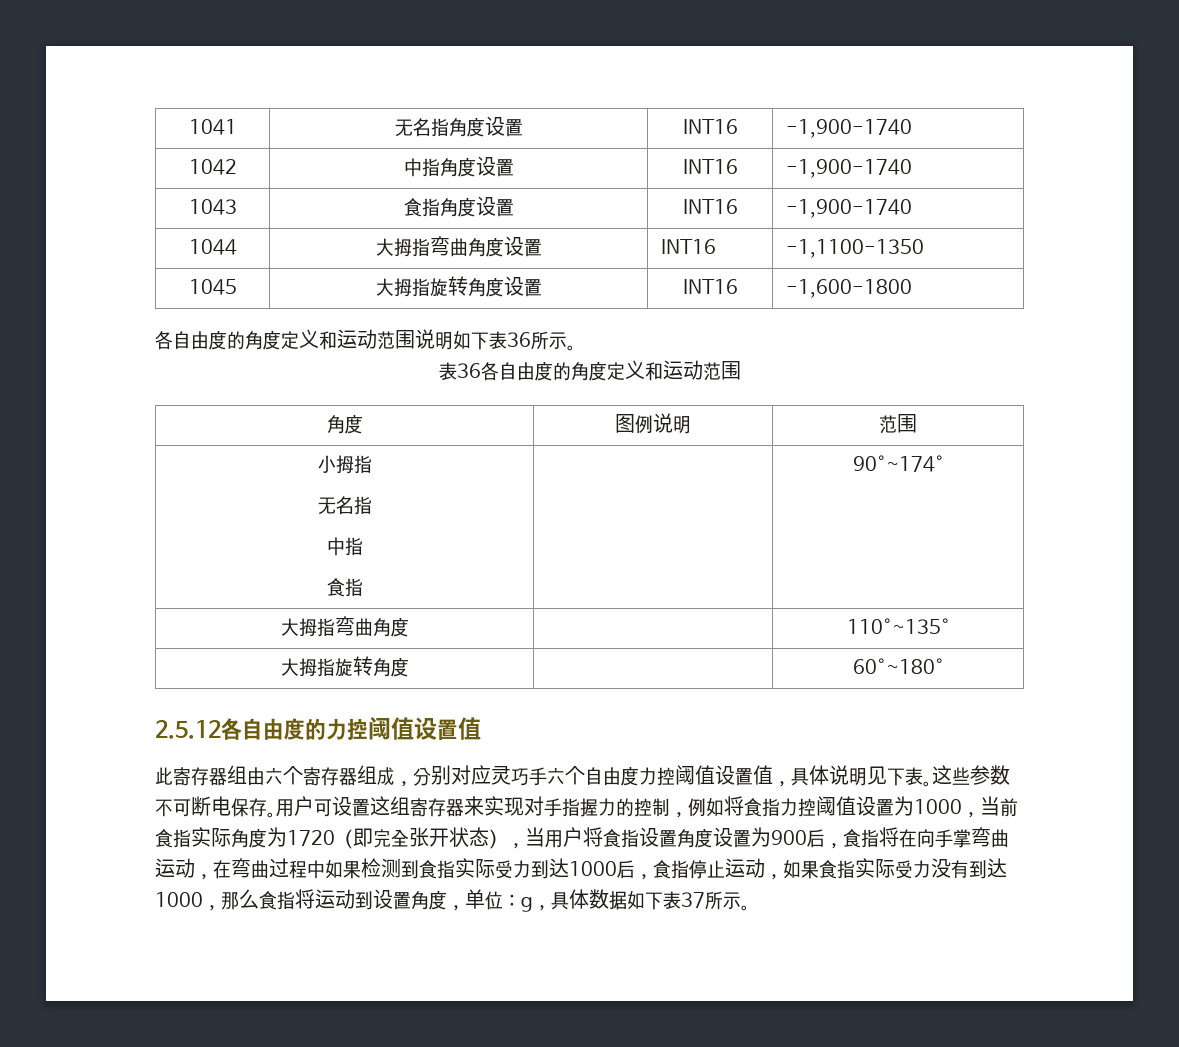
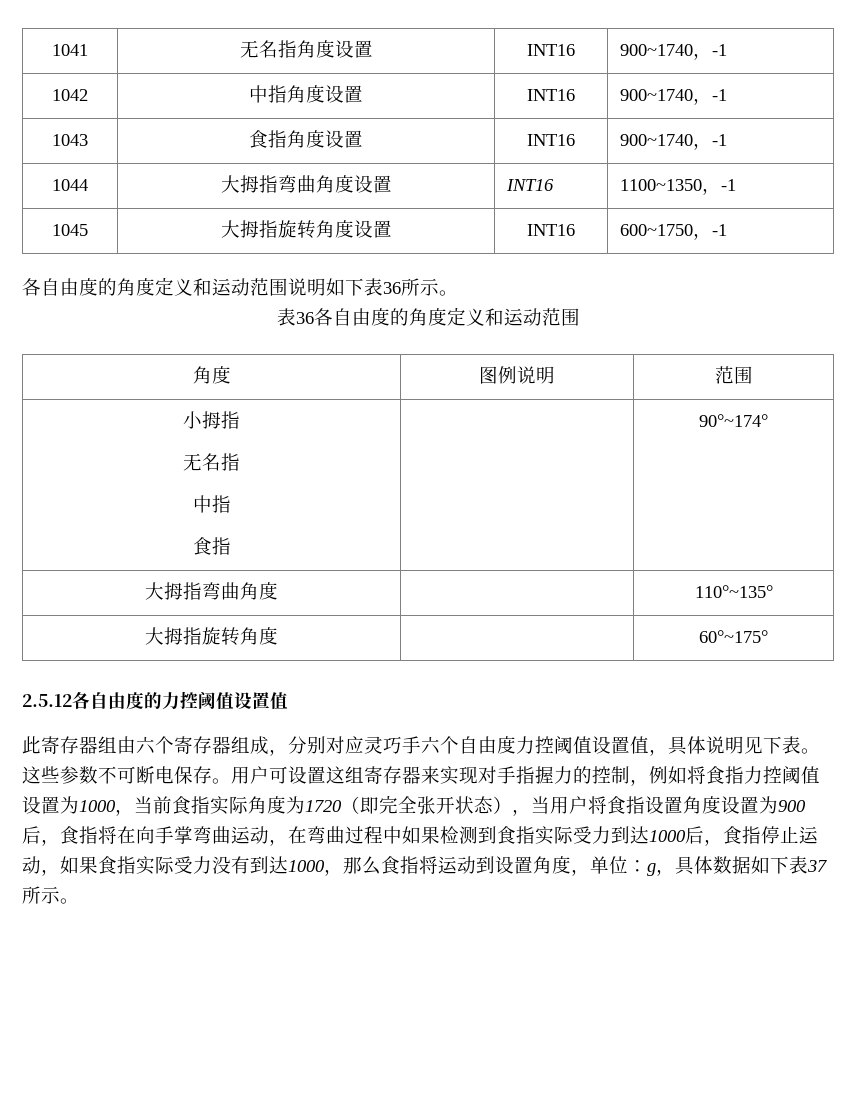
[785,119,912,138] -1,900-1740 -> [620,44,728,60] 900~1740，-1
[785,159,912,178] -1,900-1740 -> [620,89,728,105] 900~1740，-1
[785,199,912,218] -1,900-1740 -> [620,134,728,150] 900~1740，-1
[785,239,924,258] -1,1100-1350 -> [620,179,737,195] 1100~1350，-1
[785,279,912,298] -1,600-1800 -> [620,224,728,240] 600~1750，-1
[852,658,944,674] 60°~180° -> [699,630,768,643] 60°~175°

